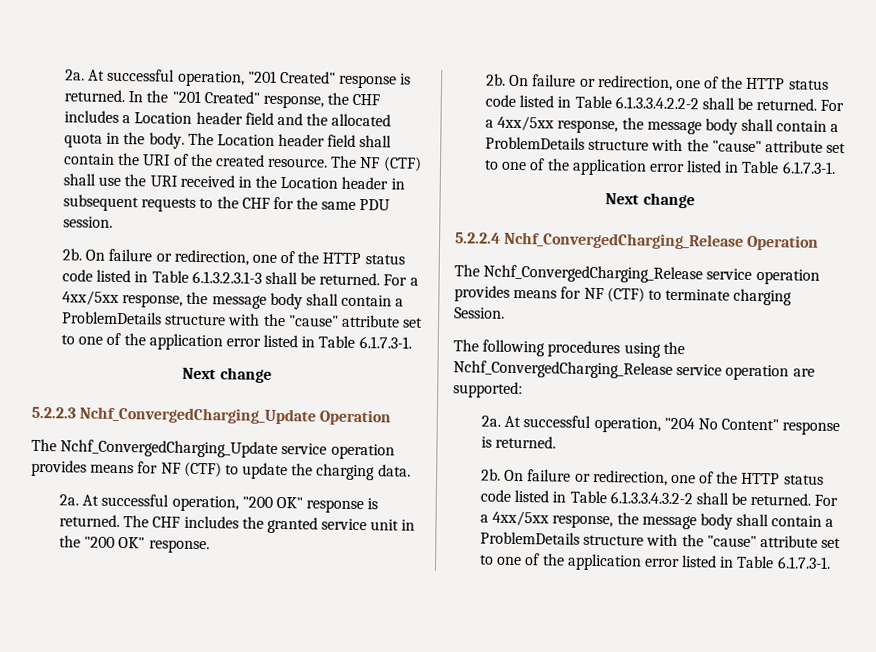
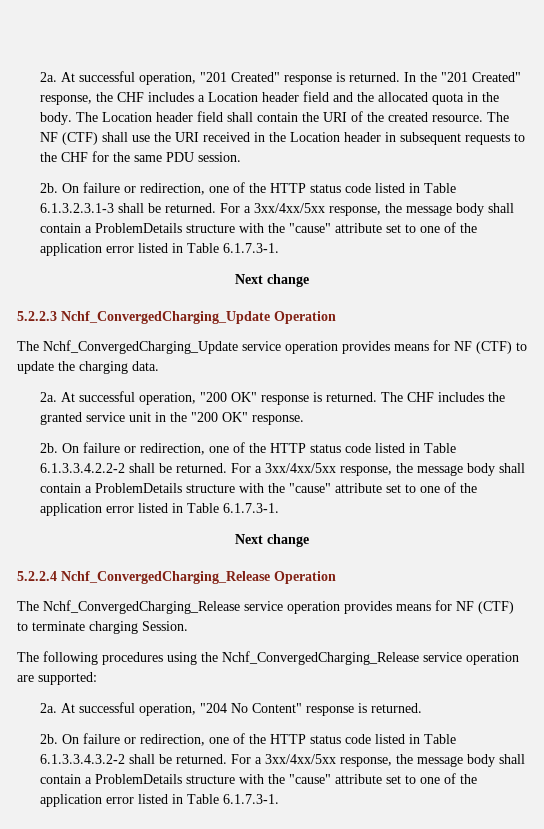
[61,290,119,306] 4xx/5xx -> [254,203,326,213] 3xx/4xx/5xx
[497,115,555,132] 4xx/5xx -> [265,463,337,473] 3xx/4xx/5xx
[492,510,550,527] 4xx/5xx -> [265,754,337,764] 3xx/4xx/5xx

